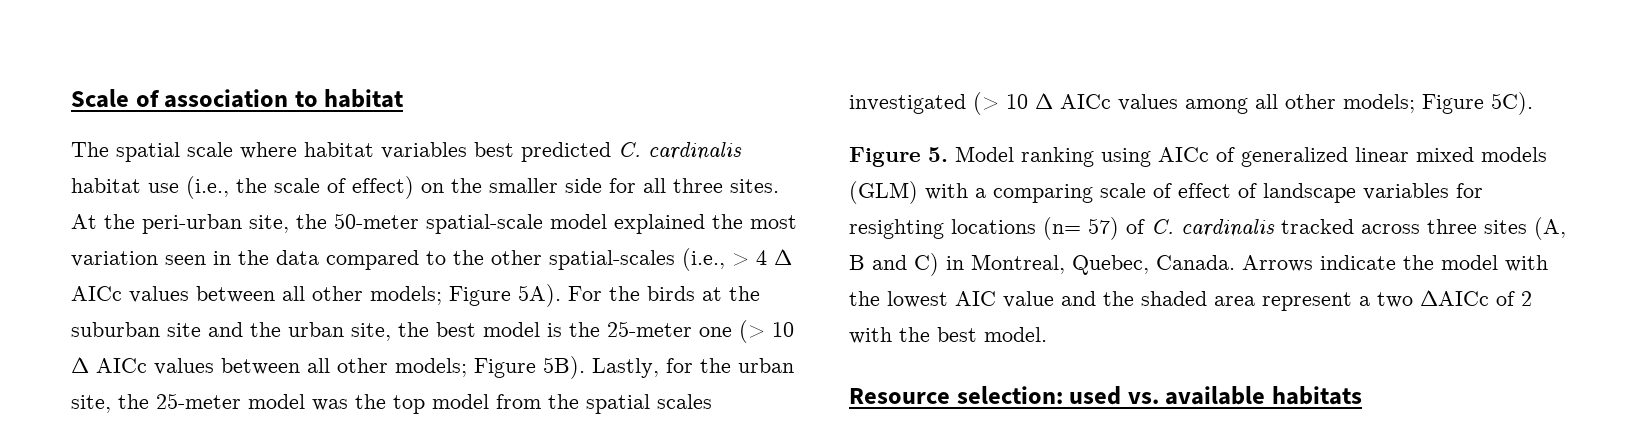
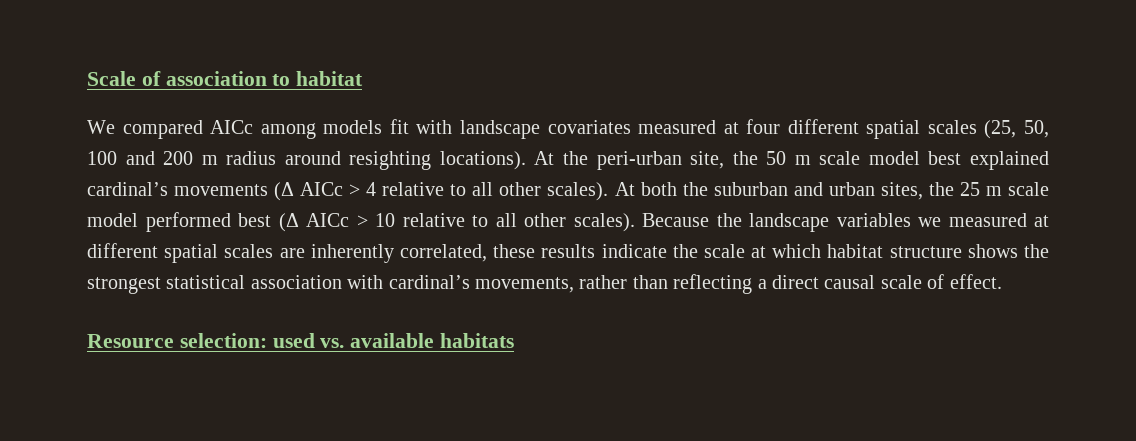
[71,142,742,162] [71,176,779,199] The spatial scale where habitat variables best predicted C. cardinalis habitat use (i.e., the scale of effect) on the smaller side for all three sites. -> [87,119,1049,139] [87,151,526,170] We compared AICc among models fit with landscape covariates measured at four different spatial scales (25, 50, 100 and 200 m radius around resighting locations).
[334,213,797,234] [71,248,792,271] [71,284,760,307] [71,320,794,343] [71,356,794,379] [71,393,712,414] [849,92,1533,115] [849,146,1547,167] [849,181,1483,204] [849,217,1566,240] [849,253,1548,276] [849,289,1532,311] [849,327,1047,344] 50-meter spatial-scale model explained the most variation seen in the data compared to the other spatial-scales (i.e., > 4 Δ AICc values between all other models; Figure 5A). For the birds at the suburban site and the urban site, the best model is the 25-meter one (> 10 Δ AICc values between all other models; Figure 5B). Lastly, for the urban site, the 25-meter model was the top model from the spatial scales investigated (> 10 Δ AICc values among all other models; Figure 5C). // Figure 5. Model ranking using AICc of generalized linear mixed models (GLM) with a comparing scale of effect of landscape variables for resighting locations (n= 57) of C. cardinalis tracked across three sites (A, B and C) in Montreal, Quebec, Canada. Arrows indicate the model with the lowest AIC value and the shaded area represent a two ∆AICc of 2 with the best model. -> [766,151,1049,170] [87,182,1049,201] [87,212,1049,232] [87,243,1049,263] [87,274,1002,294] 50 m scale model best explained cardinal’s movements (Δ AICc > 4 relative to all other scales). At both the suburban and urban sites, the 25 m scale model performed best (Δ AICc > 10 relative to all other scales). Because the landscape variables we measured at different spatial scales are inherently correlated, these results indicate the scale at which habitat structure shows the strongest statistical association with cardinal’s movements, rather than reflecting a direct causal scale of effect.

